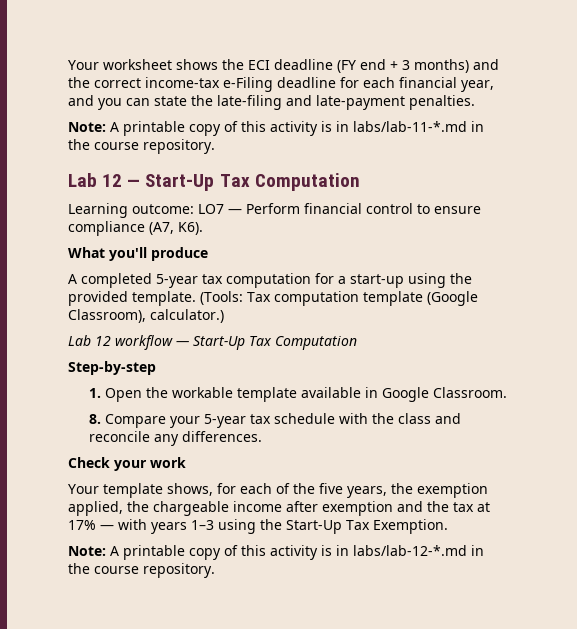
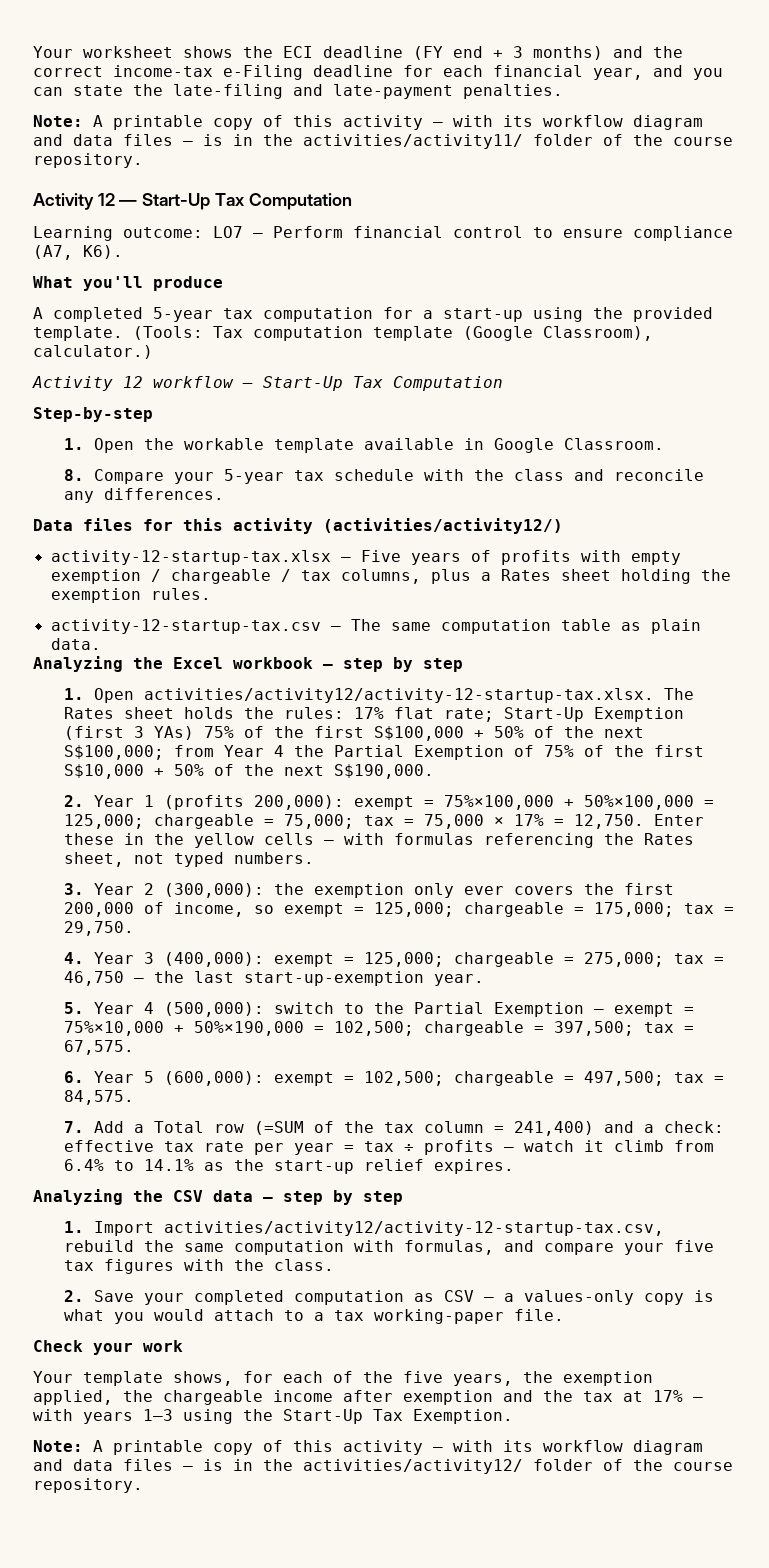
[321,121,484,132] is in labs/lab-11-*.md in -> [433,115,703,130] [33,134,623,149] — with its workflow diagram and data files — is in the activities/activity11/ folder of
[68,173,97,187] Lab -> [33,193,94,210] Activity
[68,335,91,346] Lab -> [32,376,113,391] Activity
(262, 436) none -> [33,518,563,534] [50,550,681,565] [50,569,731,584] [50,588,211,603] [50,619,701,634] [50,638,101,650] [33,656,463,672] [64,688,695,703] [64,707,685,722] [64,726,645,741] [64,745,705,760] [64,764,435,779] [64,795,715,810] [64,814,705,829] [64,833,695,848] [64,852,315,867] [64,883,675,898] [64,902,735,917] [64,921,135,936] [64,952,725,967] [64,971,485,986] [64,1002,695,1017] [64,1021,695,1036] [64,1040,135,1055] [64,1071,725,1086] [64,1090,135,1105] [64,1121,725,1136] [64,1140,715,1155] [64,1159,515,1174] [33,1189,403,1205] [64,1221,665,1236] [64,1240,715,1255] [64,1259,335,1274] [64,1290,715,1305] [64,1309,565,1324] // Data files for this activity (activities/activity12/) // activity-12-startup-tax.xlsx — Five years of profits with empty exemption / chargeable / tax columns, plus a Rates sheet holding the exemption rules. // activity-12-startup-tax.csv — The same computation table as plain data. // Analyzing the Excel workbook — step by step // 1. Open activities/activity12/activity-12-startup-tax.xlsx. The Rates sheet holds the rules: 17% flat rate; Start-Up Exemption (first 3 YAs) 75% of the first S$100,000 + 50% of the next S$100,000; from Year 4 the Partial Exemption of 75% of the first S$10,000 + 50% of the next S$190,000. // 2. Year 1 (profits 200,000): exempt = 75%×100,000 + 50%×100,000 = 125,000; chargeable = 75,000; tax = 75,000 × 17% = 12,750. Enter these in the yellow cells — with formulas referencing the Rates sheet, not typed numbers. // 3. Year 2 (300,000): the exemption only ever covers the first 200,000 of income, so exempt = 125,000; chargeable = 175,000; tax = 29,750. // 4. Year 3 (400,000): exempt = 125,000; chargeable = 275,000; tax = 46,750 — the last start-up-exemption year. // 5. Year 4 (500,000): switch to the Partial Exemption — exempt = 75%×10,000 + 50%×190,000 = 102,500; chargeable = 397,500; tax = 67,575. // 6. Year 5 (600,000): exempt = 102,500; chargeable = 497,500; tax = 84,575. // 7. Add a Total row (=SUM of the tax column = 241,400) and a check: effective tax rate per year = tax ÷ profits — watch it climb from 6.4% to 14.1% as the start-up relief expires. // Analyzing the CSV data — step by step // 1. Import activities/activity12/activity-12-startup-tax.csv, rebuild the same computation with formulas, and compare your five tax figures with the class. // 2. Save your completed computation as CSV — a values-only copy is what you would attach to a tax working-paper file.
[321,545,484,556] is in labs/lab-12-*.md in -> [433,1440,703,1455] [33,1459,623,1474] — with its workflow diagram and data files — is in the activities/activity12/ folder of

